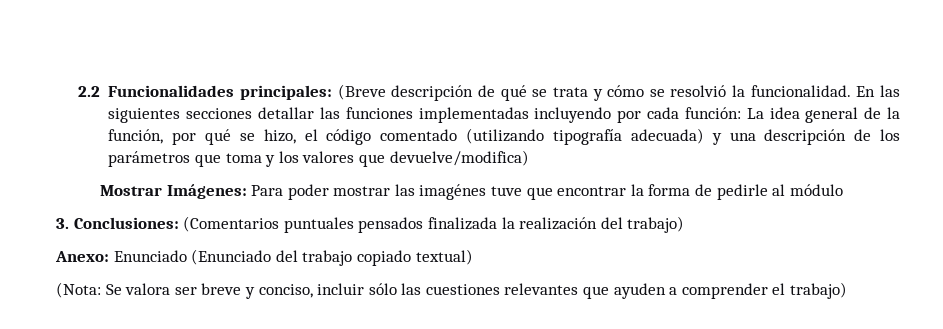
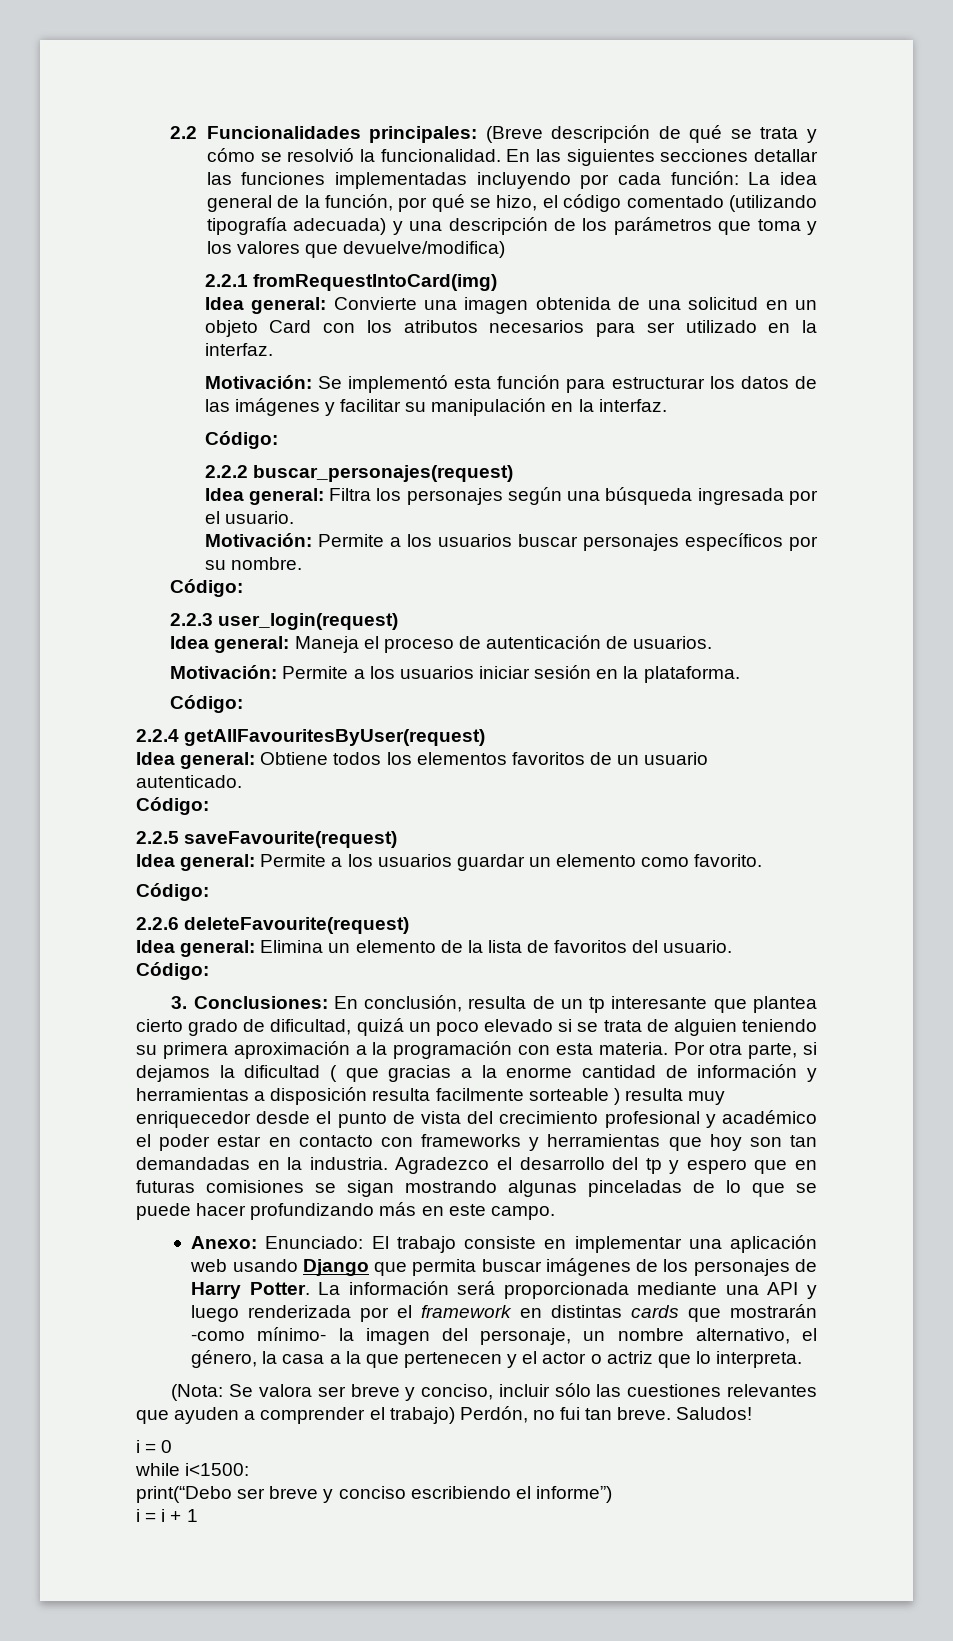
[99,184,843,200] [56,216,685,233] [55,249,473,266] Mostrar Imágenes: Para poder mostrar las imagénes tuve que encontrar la forma de pedirle al módulo // 3. Conclusiones: (Comentarios puntuales pensados finalizada la realización del trabajo) // Anexo: Enunciado (Enunciado del trabajo copiado textual) -> [204,274,497,291] [204,297,817,314] [204,320,818,337] [204,343,273,356] [204,375,817,393] [204,398,667,416] [204,431,278,449] [204,465,513,482] [204,487,819,505] [204,511,294,524] [204,533,819,551] [204,557,302,570] [170,579,244,597] [170,613,399,630] [170,635,713,653] [170,665,740,683] [170,695,244,713] [136,729,486,746] [136,752,709,769] [136,775,242,788] [136,797,209,815] [136,831,398,848] [136,854,763,871] [136,883,209,901] [136,917,410,934] [136,940,733,957] [136,962,209,980] [171,995,818,1013] [136,1018,817,1036] [136,1041,818,1059] [136,1064,817,1082] [136,1087,726,1105] [136,1110,817,1128] [136,1134,817,1151] [136,1157,818,1174] [136,1180,817,1197] [136,1202,555,1220] [191,1235,817,1253] [190,1258,818,1276] [191,1281,817,1299] [191,1304,818,1322] [191,1327,817,1345] [191,1350,803,1368] 2.2.1 fromRequestIntoCard(img) // Idea general: Convierte una imagen obtenida de una solicitud en un objeto Card con los atributos necesarios para ser utilizado en la interfaz. // Motivación: Se implementó esta función para estructurar los datos de las imágenes y facilitar su manipulación en la interfaz. // Código: // 2.2.2 buscar_personajes(request) // Idea general: Filtra los personajes según una búsqueda ingresada por el usuario. // Motivación: Permite a los usuarios buscar personajes específicos por su nombre. // Código: // 2.2.3 user_login(request) // Idea general: Maneja el proceso de autenticación de usuarios. // Motivación: Permite a los usuarios iniciar sesión en la plataforma. // Código: // 2.2.4 getAllFavouritesByUser(request) // Idea general: Obtiene todos los elementos favoritos de un usuario autenticado. // Código: // 2.2.5 saveFavourite(request) // Idea general: Permite a los usuarios guardar un elemento como favorito. // Código: // 2.2.6 deleteFavourite(request) // Idea general: Elimina un elemento de la lista de favoritos del usuario. // Código: // 3. Conclusiones: En conclusión, resulta de un tp interesante que plantea cierto grado de dificultad, quizá un poco elevado si se trata de alguien teniendo su primera aproximación a la programación con esta materia. Por otra parte, si dejamos la dificultad ( que gracias a la enorme cantidad de información y herramientas a disposición resulta facilmente sorteable ) resulta muy enriquecedor desde el punto de vista del crecimiento profesional y académico el poder estar en contacto con frameworks y herramientas que hoy son tan demandadas en la industria. Agradezco el desarrollo del tp y espero que en futuras comisiones se sigan mostrando algunas pinceladas de lo que se puede hacer profundizando más en este campo. // Anexo: Enunciado: El trabajo consiste en implementar una aplicación web usando Django que permita buscar imágenes de los personajes de Harry Potter. La información será proporcionada mediante una API y luego renderizada por el framework en distintas cards que mostrarán -como mínimo- la imagen del personaje, un nombre alternativo, el género, la casa a la que pertenecen y el actor o actriz que lo interpreta.
(848, 290) none -> [459,1406,753,1423] [136,1440,173,1453] [135,1463,250,1476] [136,1486,612,1503] [136,1509,198,1522] Perdón, no fui tan breve. Saludos! // i = 0 // while i<1500: // print(“Debo ser breve y conciso escribiendo el informe”) // i = i + 1

